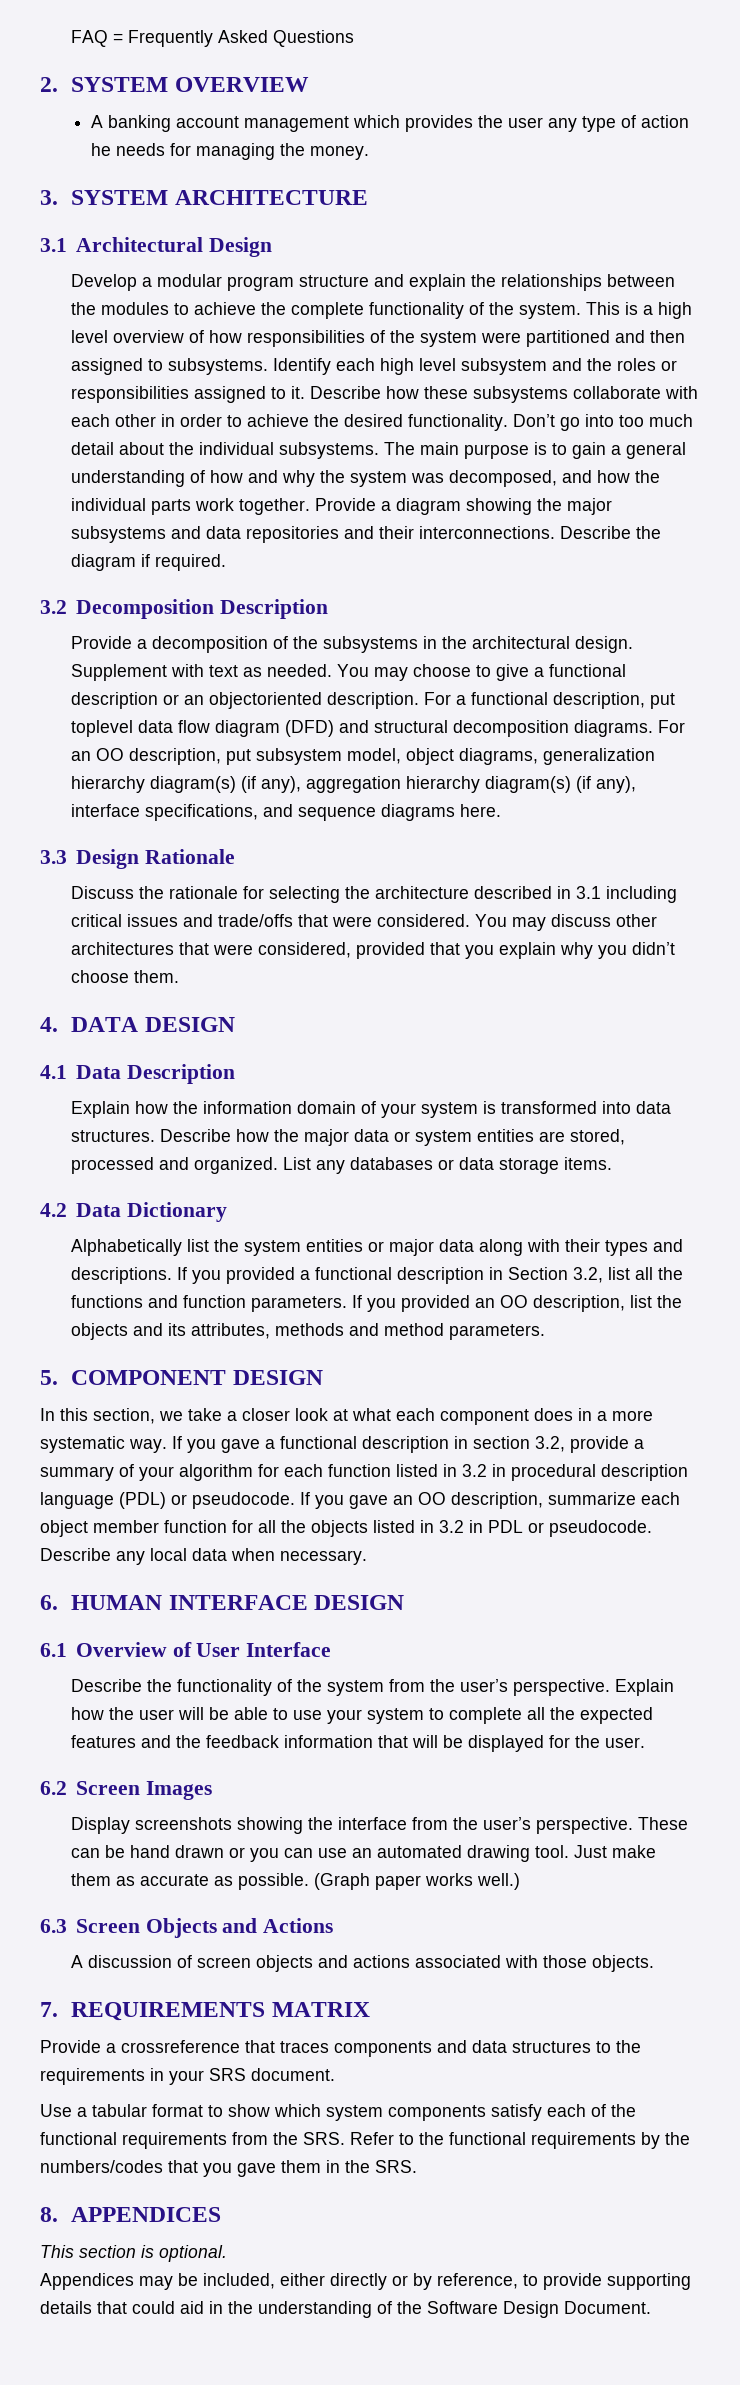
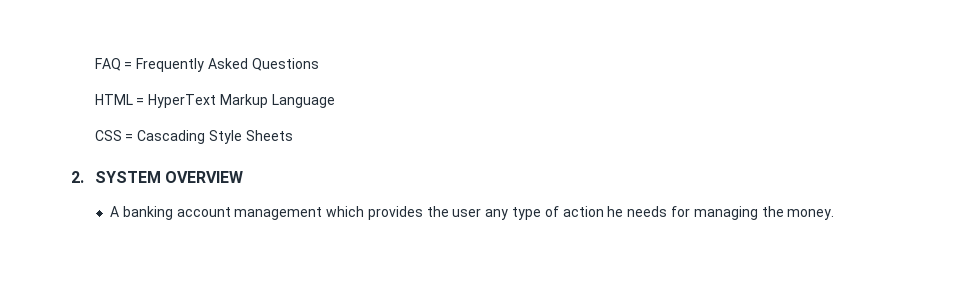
(355, 38) none -> [94,94,335,108] [94,130,293,144] // HTML = HyperText Markup Language // CSS = Cascading Style Sheets
[40,190,368,205] [40,237,272,257] [71,274,676,291] [71,302,693,319] [71,330,686,347] [71,358,678,375] [71,386,699,403] [71,414,694,431] [71,442,687,459] [71,470,661,487] [71,498,613,515] [71,526,662,543] [71,554,227,571] [40,599,328,619] [71,636,634,653] [71,664,627,681] [71,692,676,709] [71,720,686,737] [71,748,656,765] [71,776,637,793] [71,804,502,821] [40,849,235,869] [71,886,678,903] [71,914,658,931] [71,942,676,959] [71,970,180,983] [40,1017,235,1032] [40,1064,235,1084] [71,1101,672,1118] [71,1129,626,1146] [71,1157,613,1174] [40,1202,227,1222] [71,1239,684,1256] [71,1267,684,1284] [71,1295,683,1312] [71,1323,546,1340] [40,1370,323,1385] [40,1408,653,1425] [40,1436,644,1453] [40,1464,688,1481] [40,1492,680,1509] [40,1520,652,1537] [40,1548,367,1565] [40,1595,405,1610] [40,1642,332,1657] [71,1679,675,1696] [71,1707,654,1724] [71,1735,646,1752] [40,1781,212,1800] [71,1817,689,1834] [71,1845,657,1862] [71,1873,521,1890] [40,1918,334,1938] [71,1955,655,1972] [40,2002,370,2021] [40,2040,641,2057] [40,2068,335,2085] [40,2104,636,2121] [40,2132,690,2149] [40,2160,417,2177] [40,2207,222,2222] [40,2245,227,2262] [40,2273,691,2290] [40,2301,651,2318] // 3. SYSTEM ARCHITECTURE // 3.1 Architectural Design // Develop a modular program structure and explain the relationships between the modules to achieve the complete functionality of the system. This is a high level overview of how responsibilities of the system were partitioned and then assigned to subsystems. Identify each high level subsystem and the roles or responsibilities assigned to it. Describe how these subsystems collaborate with each other in order to achieve the desired functionality. Don’t go into too much detail about the individual subsystems. The main purpose is to gain a general understanding of how and why the system was decomposed, and how the individual parts work together. Provide a diagram showing the major subsystems and data repositories and their interconnections. Describe the diagram if required. // 3.2 Decomposition Description // Provide a decomposition of the subsystems in the architectural design. Supplement with text as needed. You may choose to give a functional description or an objectoriented description. For a functional description, put toplevel data flow diagram (DFD) and structural decomposition diagrams. For an OO description, put subsystem model, object diagrams, generalization hierarchy diagram(s) (if any), aggregation hierarchy diagram(s) (if any), interface specifications, and sequence diagrams here. // 3.3 Design Rationale // Discuss the rationale for selecting the architecture described in 3.1 including critical issues and trade/offs that were considered. You may discuss other architectures that were considered, provided that you explain why you didn’t choose them. // 4. DATA DESIGN // 4.1 Data Description // Explain how the information domain of your system is transformed into data structures. Describe how the major data or system entities are stored, processed and organized. List any databases or data storage items. // 4.2 Data Dictionary // Alphabetically list the system entities or major data along with their types and descriptions. If you provided a functional description in Section 3.2, list all the functions and function parameters. If you provided an OO description, list the objects and its attributes, methods and method parameters. // 5. COMPONENT DESIGN // In this section, we take a closer look at what each component does in a more systematic way. If you gave a functional description in section 3.2, provide a summary of your algorithm for each function listed in 3.2 in procedural description language (PDL) or pseudocode. If you gave an OO description, summarize each object member function for all the objects listed in 3.2 in PDL or pseudocode. Describe any local data when necessary. // 6. HUMAN INTERFACE DESIGN // 6.1 Overview of User Interface // Describe the functionality of the system from the user’s perspective. Explain how the user will be able to use your system to complete all the expected features and the feedback information that will be displayed for the user. // 6.2 Screen Images // Display screenshots showing the interface from the user’s perspective. These can be hand drawn or you can use an automated drawing tool. Just make them as accurate as possible. (Graph paper works well.) // 6.3 Screen Objects and Actions // A discussion of screen objects and actions associated with those objects. // 7. REQUIREMENTS MATRIX // Provide a crossreference that traces components and data structures to the requirements in your SRS document. // Use a tabular format to show which system components satisfy each of the functional requirements from the SRS. Refer to the functional requirements by the numbers/codes that you gave them in the SRS. // 8. APPENDICES // This section is optional. // Appendices may be included, either directly or by reference, to provide supporting details that could aid in the understanding of the Software Design Document. -> (835, 214) none

